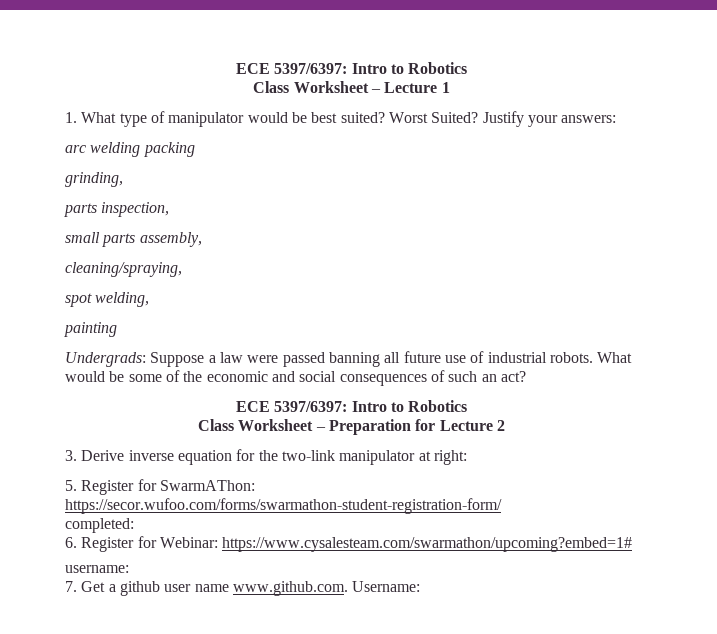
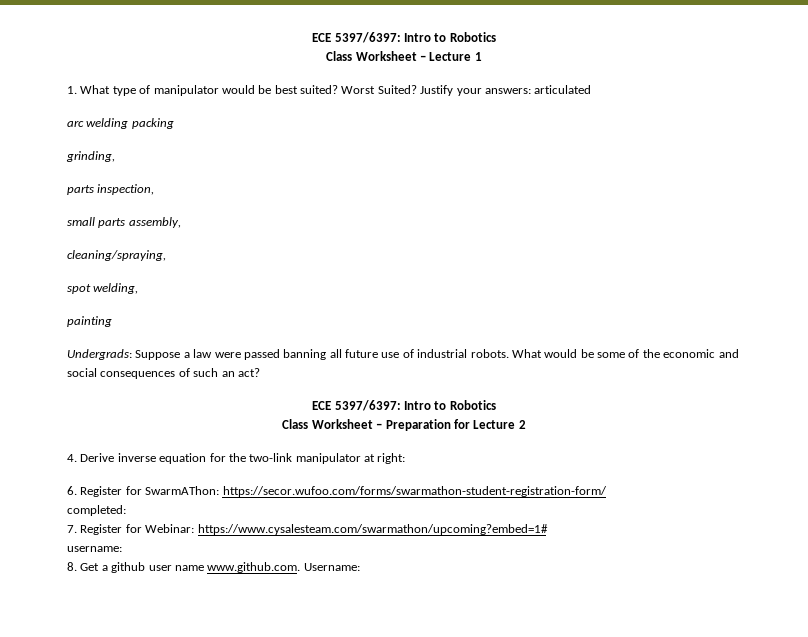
(617, 119) none -> [534,85,592,94] articulated
[65,450,77,461] 3. -> [67,454,77,462] 4.
[65,480,77,491] 5. -> [67,486,77,495] 6.
[65,537,77,548] 6. -> [67,525,77,533] 7.
[65,581,77,592] 7. -> [67,562,77,571] 8.

